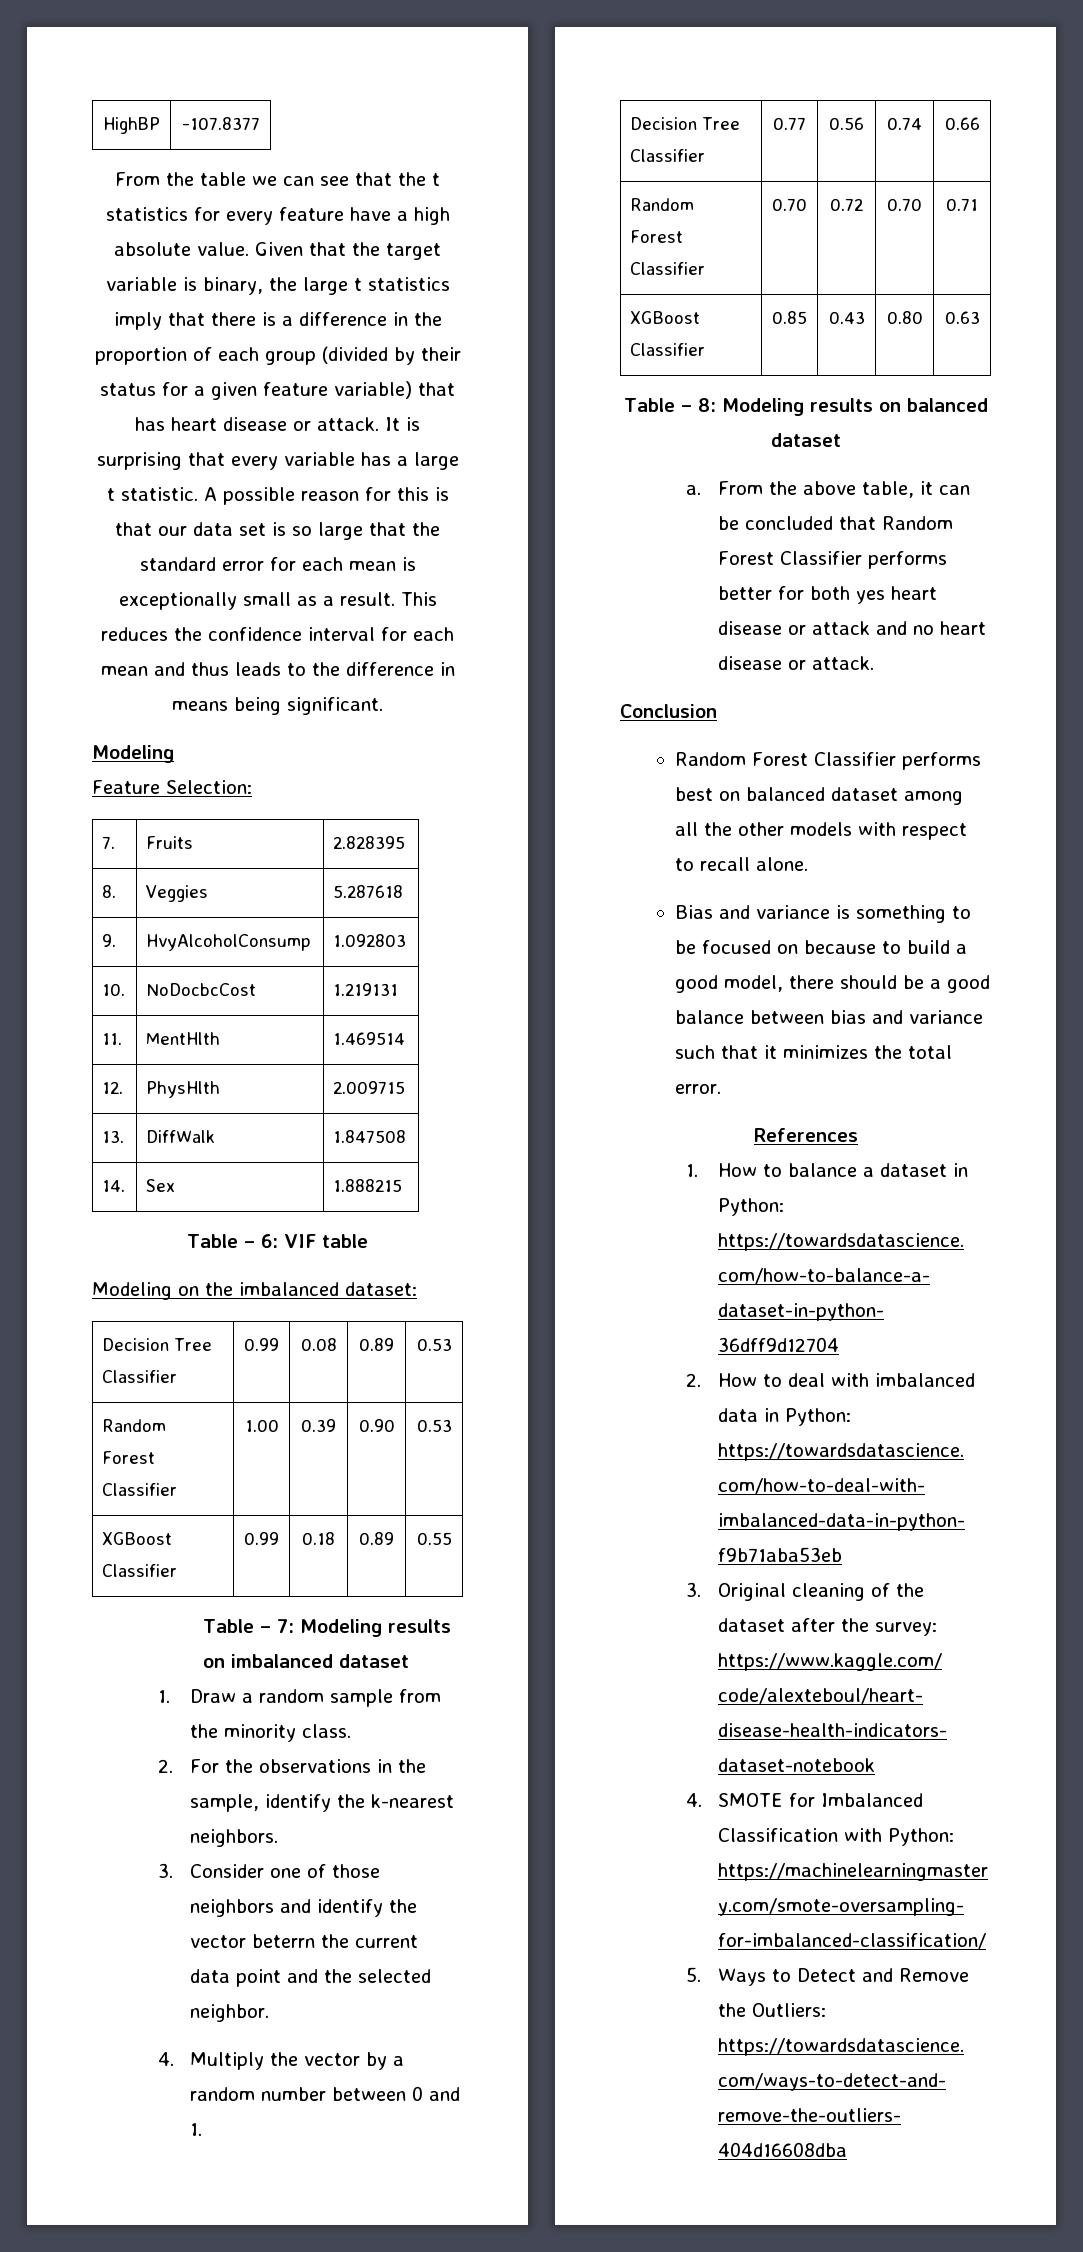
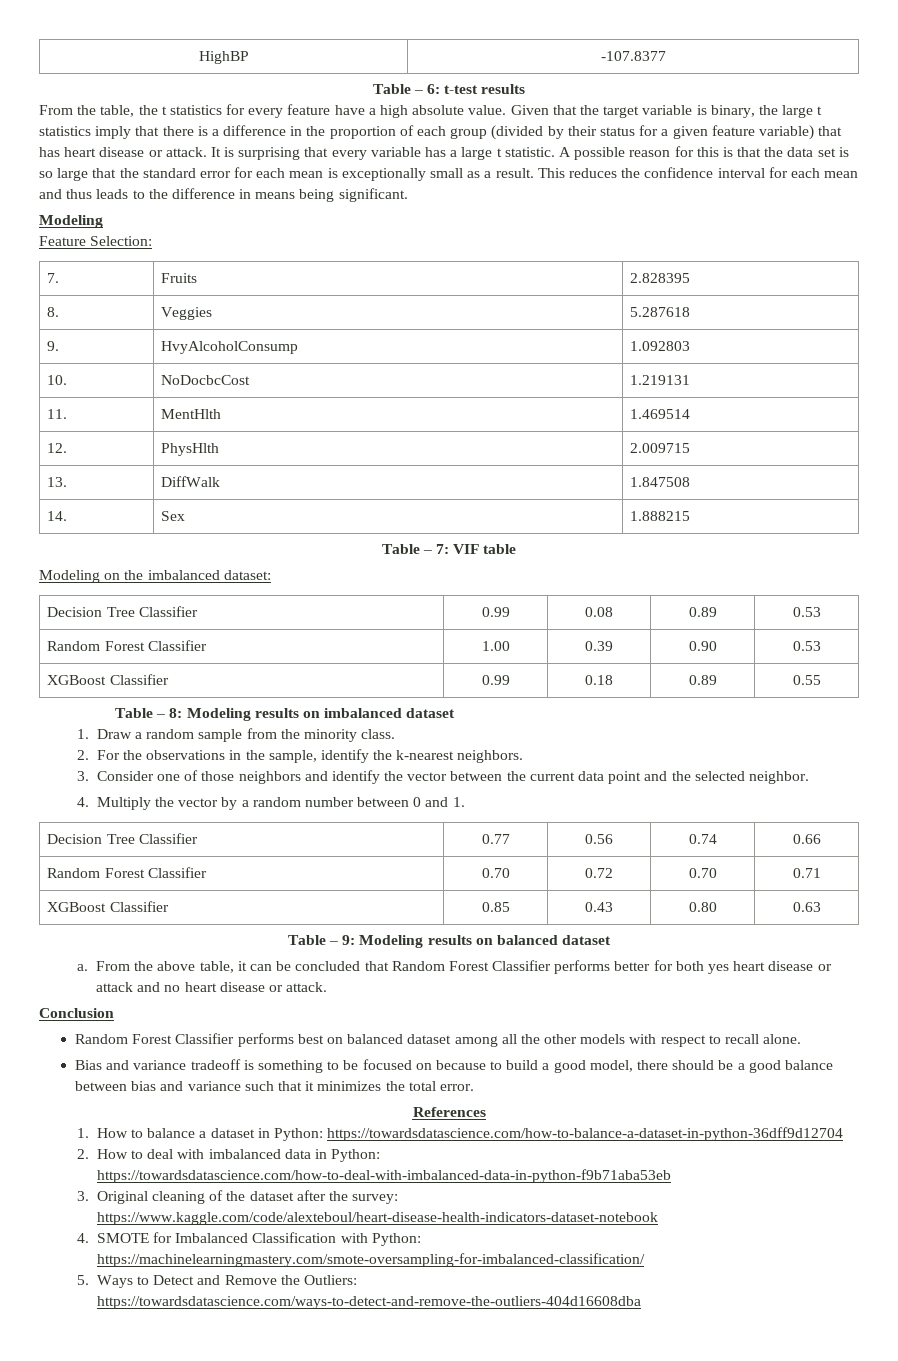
[115,172,392,186] From the table we can see that -> [372,84,526,94] [39,105,135,117] Table – 6: t-test results // From the table,
[158,526,187,536] our -> [764,147,784,157] the
[260,1234,278,1248] 6: -> [436,544,449,554] 7:
[277,1619,295,1633] 7: -> [169,708,183,718] 8:
[252,1934,316,1948] beterrn -> [450,771,503,781] between
[697,398,716,412] 8: -> [342,935,356,945] 9:
(831, 912) none -> [190,1059,241,1070] tradeoff

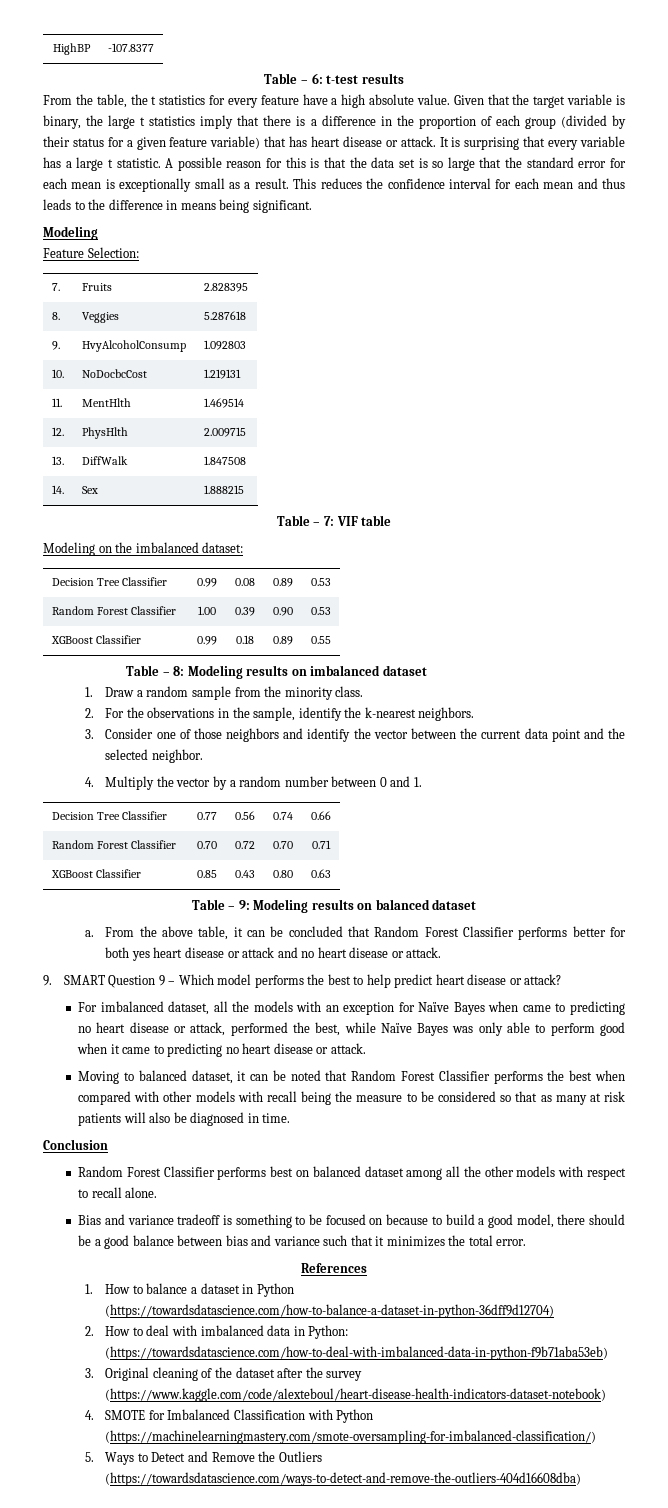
(328, 987) none -> [43,974,562,988] [78,1001,625,1015] [78,1022,626,1036] [77,1043,366,1057] [78,1070,625,1084] [78,1091,625,1105] [78,1112,291,1126] // 9. SMART Question 9 – Which model performs the best to help predict heart disease or attack? // For imbalanced dataset, all the models with an exception for Naïve Bayes when came to predicting no heart disease or attack, performed the best, while Naïve Bayes was only able to perform good when it came to predicting no heart disease or attack. // Moving to balanced dataset, it can be noted that Random Forest Classifier performs the best when compared with other models with recall being the measure to be considered so that as many at risk patients will also be diagnosed in time.
[273,1127,844,1141] Python: https://towardsdatascience.com/how-to-balance-a-dataset-in-python-36dff9d12704 -> [256,1283,294,1297] [105,1304,555,1318] Python (https://towardsdatascience.com/how-to-balance-a-dataset-in-python-36dff9d12704)
[96,1169,671,1183] https://towardsdatascience.com/how-to-deal-with-imbalanced-data-in-python-f9b71aba53eb -> [105,1346,609,1360] (https://towardsdatascience.com/how-to-deal-with-imbalanced-data-in-python-f9b71aba53eb)
[352,1194,399,1204] [96,1212,658,1225] survey: https://www.kaggle.com/code/alexteboul/heart-disease-health-indicators-dataset-notebook -> [326,1371,363,1381] [105,1388,607,1402] survey (https://www.kaggle.com/code/alexteboul/heart-disease-health-indicators-dataset-notebook)
[371,1233,421,1246] [96,1253,645,1267] Python: https://machinelearningmastery.com/smote-oversampling-for-imbalanced-classification/ -> [336,1409,374,1423] [105,1430,597,1444] Python (https://machinelearningmastery.com/smote-oversampling-for-imbalanced-classification/)
[303,1275,357,1285] [96,1296,641,1309] Outliers: https://towardsdatascience.com/ways-to-detect-and-remove-the-outliers-404d16608dba -> [278,1451,322,1462] [105,1472,582,1486] Outliers (https://towardsdatascience.com/ways-to-detect-and-remove-the-outliers-404d16608dba)

